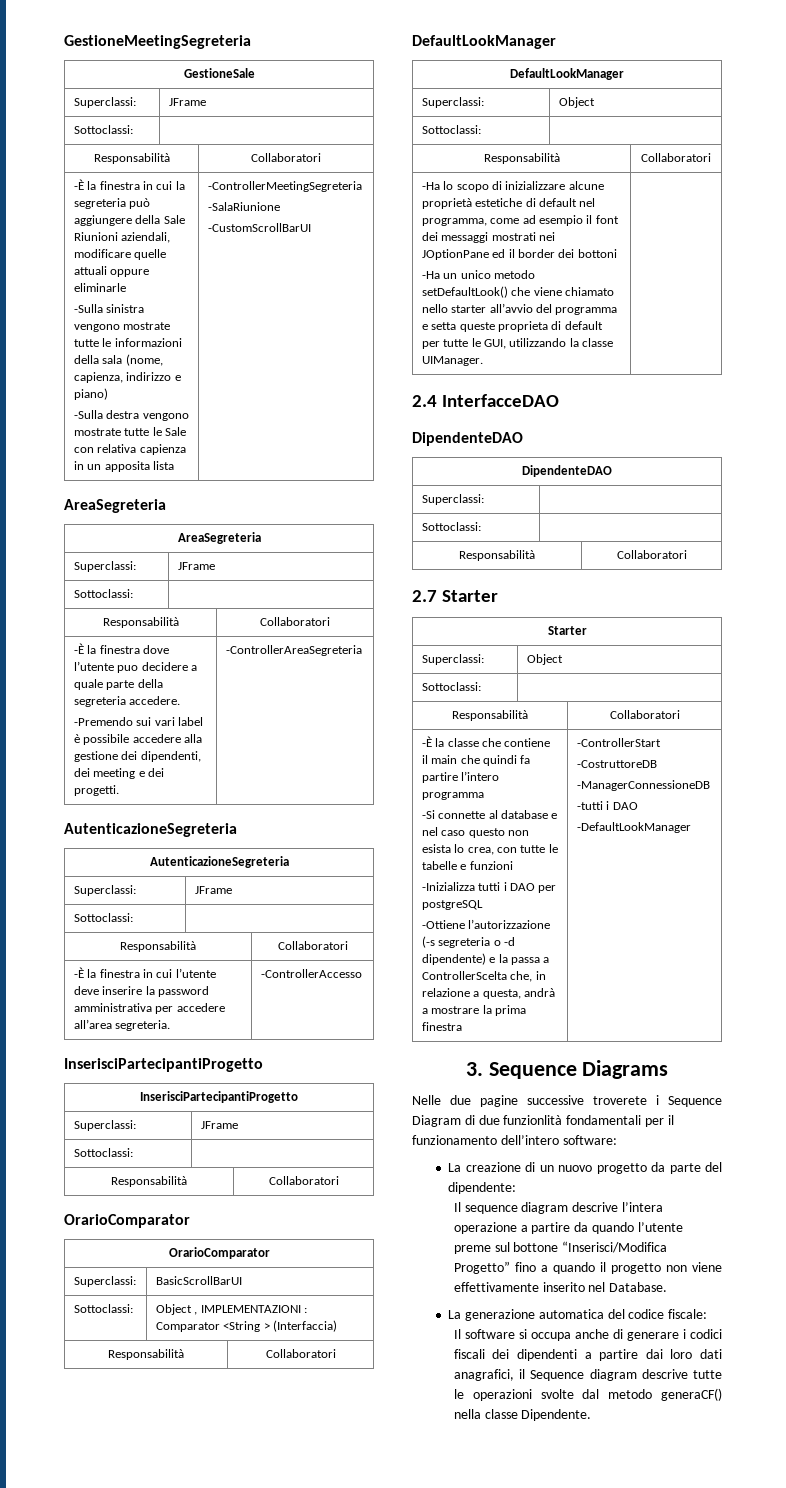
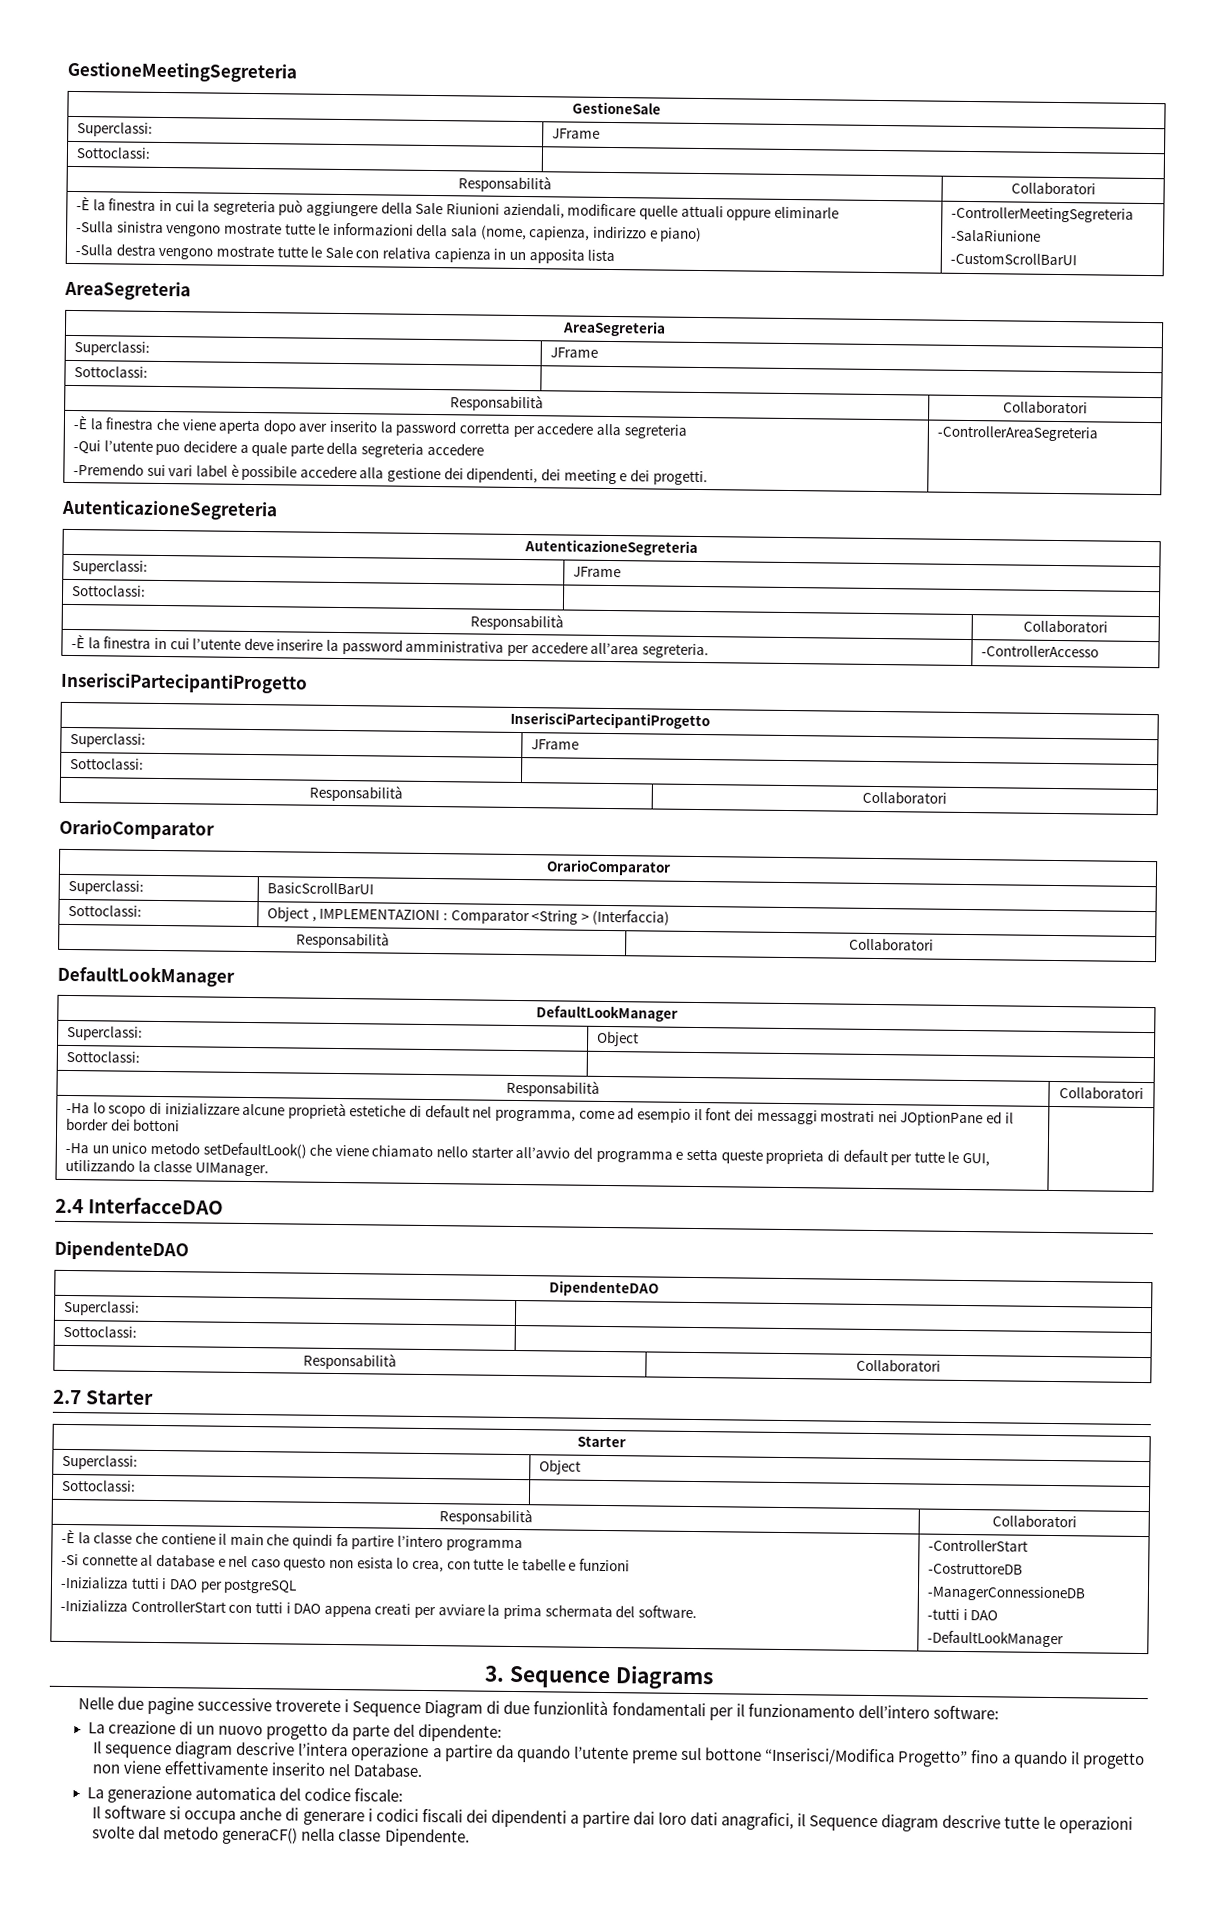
[143,645,170,654] dove -> [155,417,687,439] [72,440,101,455] che viene aperta dopo aver inserito la password corretta per accedere alla segreteria // -Qui
[129,696,181,705] accedere. -> [426,442,484,456] accedere
[421,919,551,929] [421,936,516,948] [421,953,550,965] [421,971,546,982] [421,988,556,999] [421,1005,527,1016] [421,1022,462,1031] -Ottiene l’autorizzazione (-s segreteria o -d dipendente) e la passa a ControllerScelta che, in relazione a questa, andrà a mostrare la prima finestra -> [59,1599,697,1620] -Inizializza ControllerStart con tutti i DAO appena creati per avviare la prima schermata del software.

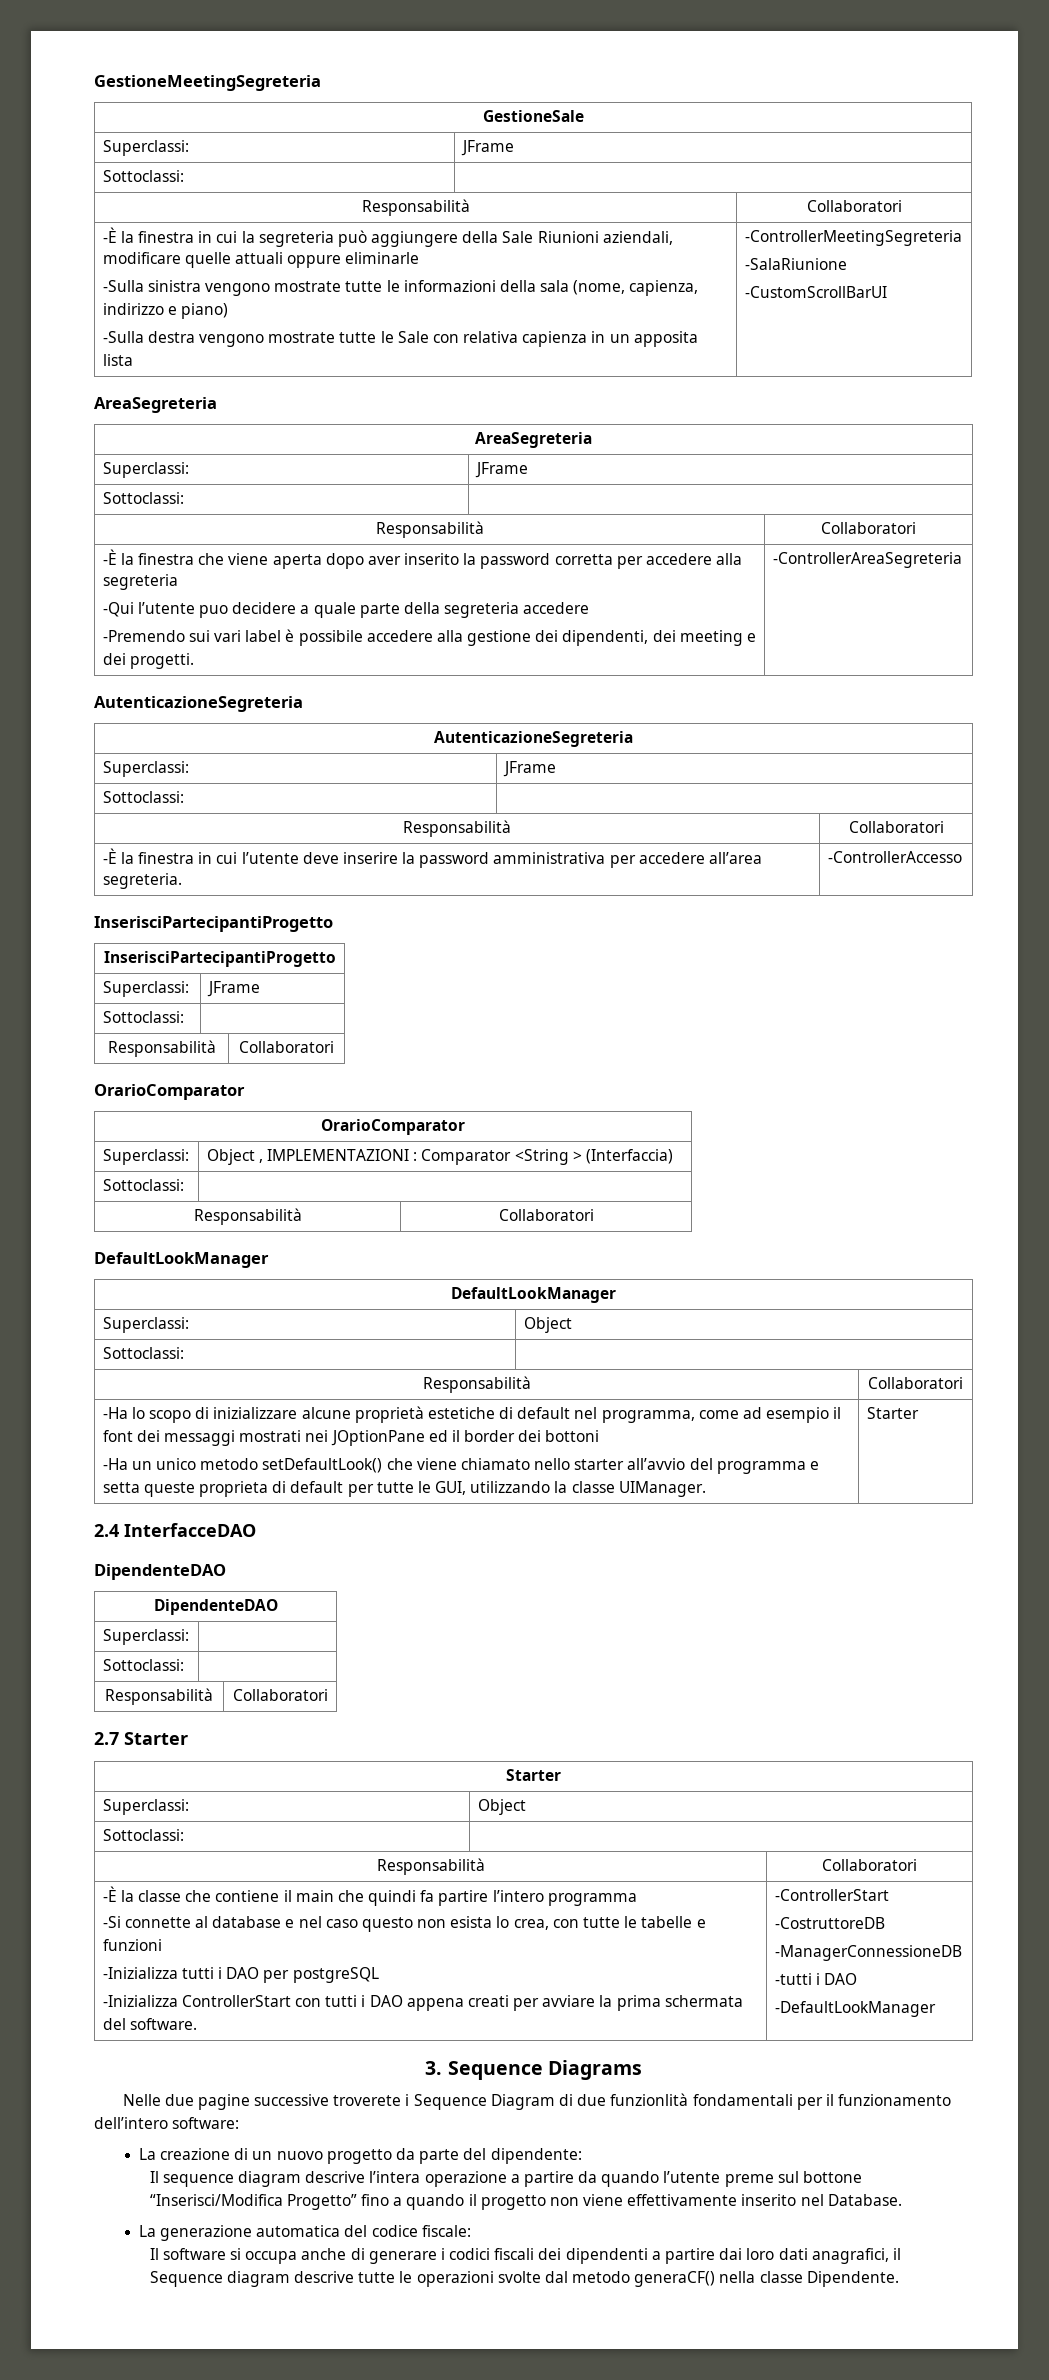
[266,882,374,895] [67,904,142,917] | BasicScrollBarUI // Sottoclassi: -> (189, 1157) none
(671, 917) none -> [102,1179,184,1191] // Sottoclassi: |
(269, 1169) none -> [866,1407,919,1419] Starter

